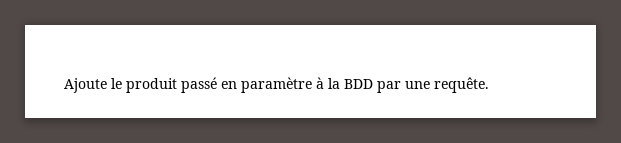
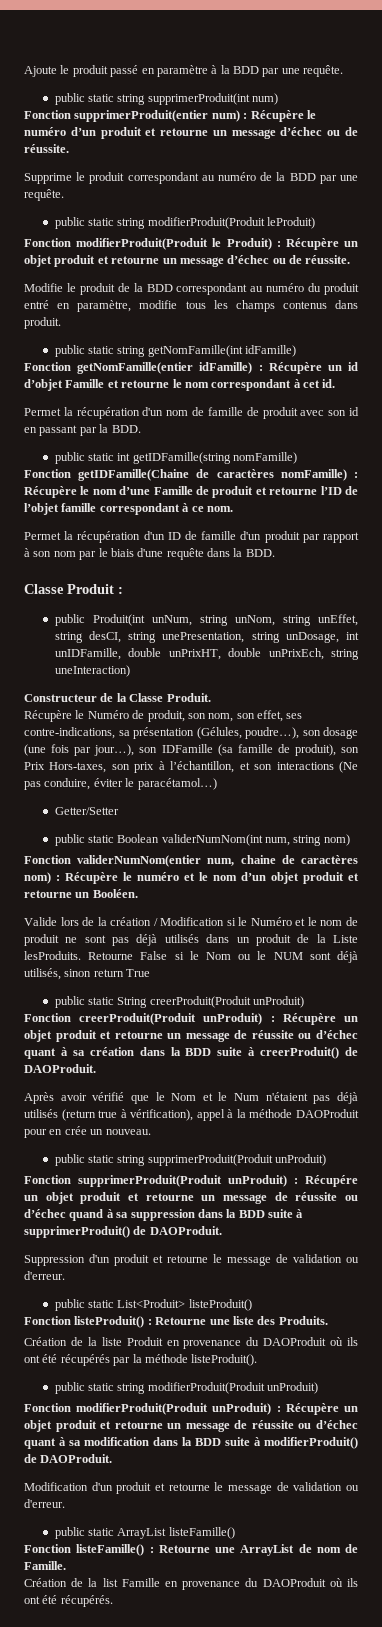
(489, 85) none -> [54,93,279,105] [24,110,316,122] [24,127,358,139] [24,144,69,153] [24,172,358,184] [24,189,64,201] [54,217,316,229] [24,238,358,250] [24,255,351,267] [24,283,359,295] [24,300,358,312] [24,317,61,329] [54,345,297,357] [24,362,358,374] [24,379,336,391] [24,407,359,419] [24,424,141,436] [54,452,298,464] [24,469,358,481] [24,486,358,498] [24,503,233,515] [24,531,359,543] [24,548,275,560] [24,584,123,594] [54,614,358,626] [54,631,359,643] [54,648,359,660] [54,665,130,677] [24,693,211,702] [24,710,303,722] [24,727,358,739] [24,744,359,756] [24,761,359,773] [24,778,217,790] [54,807,119,815] [54,834,350,846] [24,855,358,867] [24,872,359,884] [24,889,138,898] [24,917,359,926] [24,934,359,946] [24,951,358,963] [24,968,151,980] [54,996,305,1008] [24,1013,358,1025] [24,1030,358,1042] [24,1047,358,1059] [24,1064,96,1073] [24,1092,358,1104] [24,1109,359,1121] [24,1126,151,1138] [54,1154,327,1166] [24,1175,358,1187] [24,1192,358,1204] [24,1209,304,1221] [24,1226,222,1238] [24,1254,359,1266] [24,1271,65,1280] [54,1299,252,1311] [24,1316,328,1328] [24,1337,358,1349] [24,1354,258,1366] [54,1382,319,1394] [24,1403,358,1415] [24,1420,358,1432] [24,1437,358,1449] [24,1454,113,1463] [24,1482,359,1494] [24,1499,65,1508] [54,1527,235,1539] [24,1544,358,1556] [24,1561,66,1570] [24,1578,358,1590] [24,1595,113,1607] // public static string supprimerProduit(int num) // Fonction supprimerProduit(entier num) : Récupère le numéro d’un produit et retourne un message d’échec ou de réussite. // Supprime le produit correspondant au numéro de la BDD par une requête. // public static string modifierProduit(Produit leProduit) // Fonction modifierProduit(Produit le Produit) : Récupère un objet produit et retourne un message d’échec ou de réussite. // Modifie le produit de la BDD correspondant au numéro du produit entré en paramètre, modifie tous les champs contenus dans produit. // public static string getNomFamille(int idFamille) // Fonction getNomFamille(entier idFamille) : Récupère un id d’objet Famille et retourne le nom correspondant à cet id. // Permet la récupération d'un nom de famille de produit avec son id en passant par la BDD. // public static int getIDFamille(string nomFamille) // Fonction getIDFamille(Chaine de caractères nomFamille) : Récupère le nom d’une Famille de produit et retourne l’ID de l’objet famille correspondant à ce nom. // Permet la récupération d'un ID de famille d'un produit par rapport à son nom par le biais d'une requête dans la BDD. // Classe Produit : // public Produit(int unNum, string unNom, string unEffet, string desCI, string unePresentation, string unDosage, int unIDFamille, double unPrixHT, double unPrixEch, string uneInteraction) // Constructeur de la Classe Produit. // Récupère le Numéro de produit, son nom, son effet, ses contre-indications, sa présentation (Gélules, poudre…), son dosage (une fois par jour…), son IDFamille (sa famille de produit), son Prix Hors-taxes, son prix à l’échantillon, et son interactions (Ne pas conduire, éviter le paracétamol…) // Getter/Setter // public static Boolean validerNumNom(int num, string nom) // Fonction validerNumNom(entier num, chaine de caractères nom) : Récupère le numéro et le nom d’un objet produit et retourne un Booléen. // Valide lors de la création / Modification si le Numéro et le nom de produit ne sont pas déjà utilisés dans un produit de la Liste lesProduits. Retourne False si le Nom ou le NUM sont déjà utilisés, sinon return True // public static String creerProduit(Produit unProduit) // Fonction creerProduit(Produit unProduit) : Récupère un objet produit et retourne un message de réussite ou d’échec quant à sa création dans la BDD suite à creerProduit() de DAOProduit. // Après avoir vérifié que le Nom et le Num n'étaient pas déjà utilisés (return true à vérification), appel à la méthode DAOProduit pour en crée un nouveau. // public static string supprimerProduit(Produit unProduit) // Fonction supprimerProduit(Produit unProduit) : Récupére un objet produit et retourne un message de réussite ou d’échec quand à sa suppression dans la BDD suite à supprimerProduit() de DAOProduit. // Suppression d'un produit et retourne le message de validation ou d'erreur. // public static List<Produit> listeProduit() // Fonction listeProduit() : Retourne une liste des Produits. // Création de la liste Produit en provenance du DAOProduit où ils ont été récupérés par la méthode listeProduit(). // public static string modifierProduit(Produit unProduit) // Fonction modifierProduit(Produit unProduit) : Récupère un objet produit et retourne un message de réussite ou d’échec quant à sa modification dans la BDD suite à modifierProduit() de DAOProduit. // Modification d'un produit et retourne le message de validation ou d'erreur. // public static ArrayList listeFamille() // Fonction listeFamille() : Retourne une ArrayList de nom de Famille. // Création de la list Famille en provenance du DAOProduit où ils ont été récupérés.

